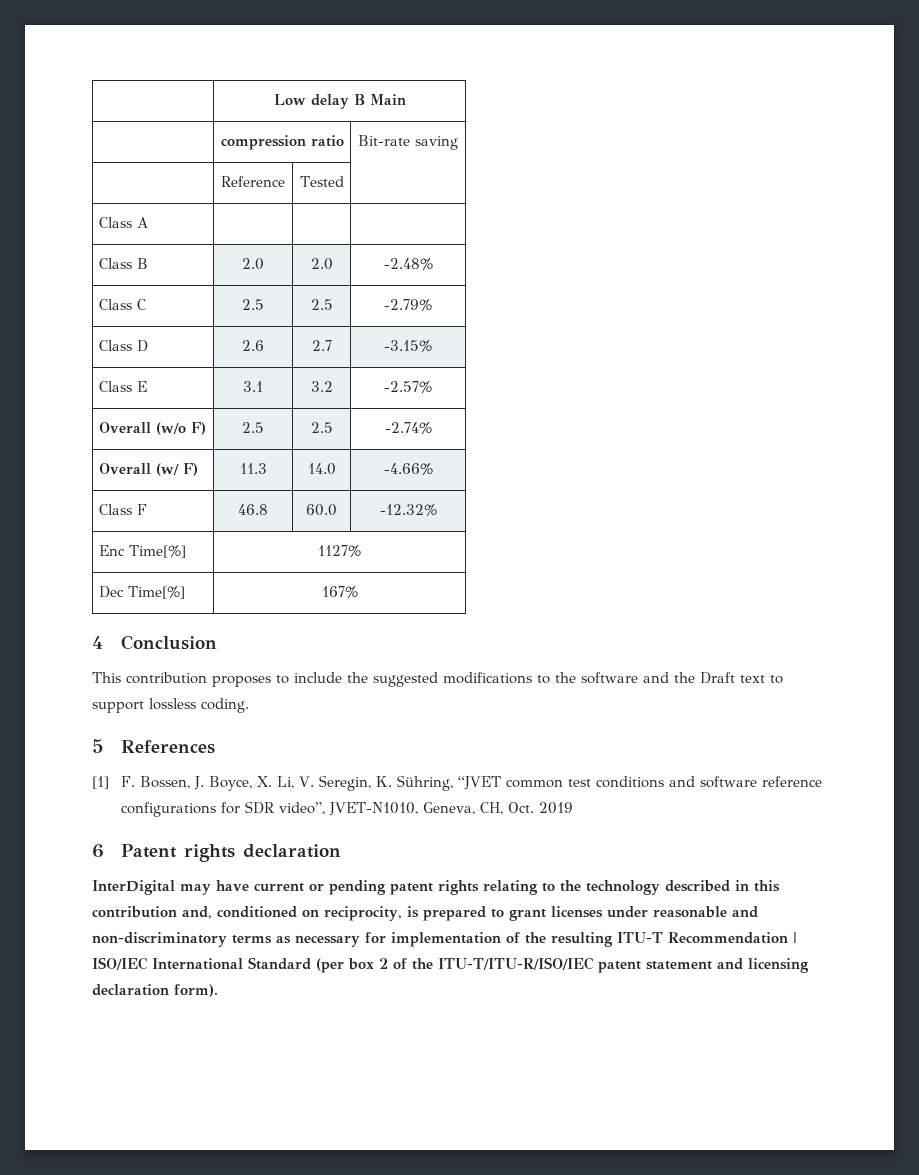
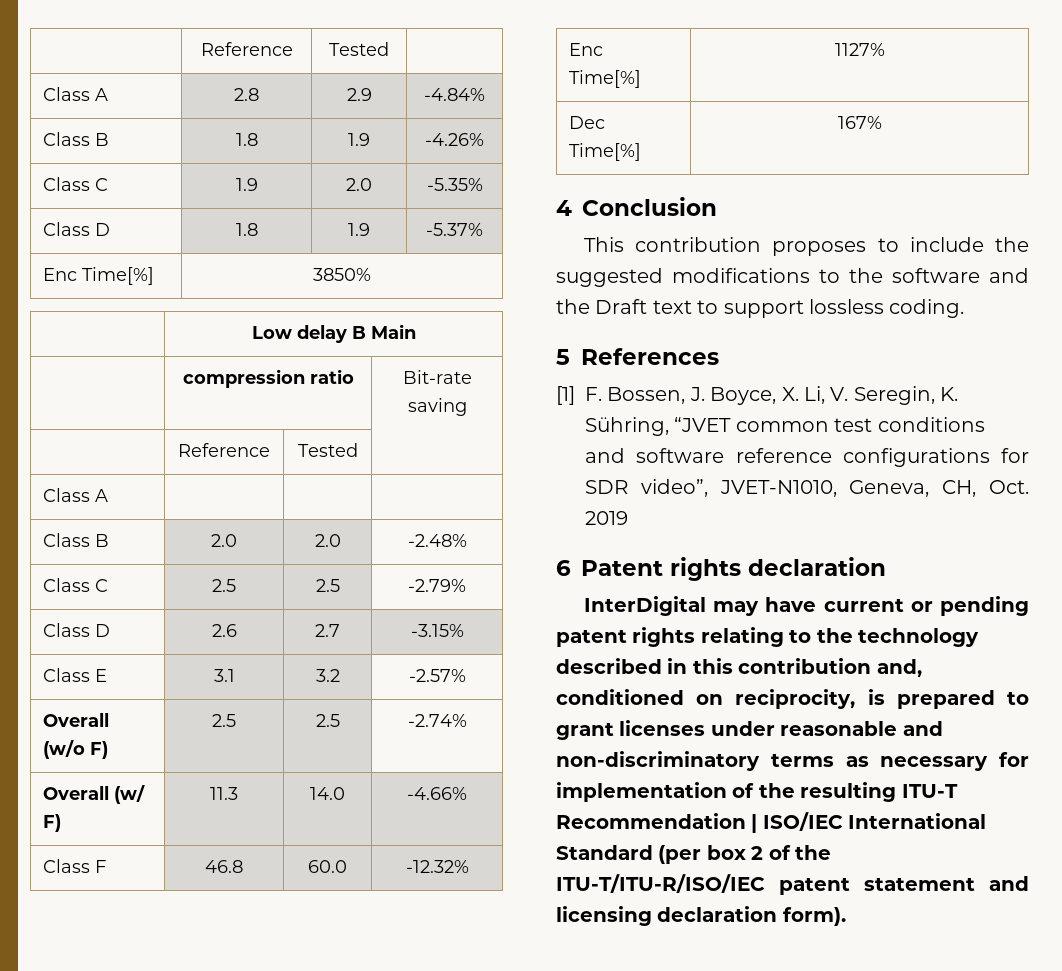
(273, 99) none -> [200,42,293,56] [329,42,390,56] [43,87,109,101] [234,88,259,101] [346,88,372,101] [424,88,486,101] [43,132,110,146] [235,133,258,146] [348,133,371,146] [425,133,485,146] [43,177,109,191] [235,178,258,191] [346,178,373,191] [426,178,483,191] [43,222,111,236] [235,223,258,236] [348,223,371,236] [426,223,484,236] [43,267,155,285] [313,268,372,281] | Reference | Tested | // Class A | 2.8 | 2.9 | -4.84% // Class B | 1.8 | 1.9 | -4.26% // Class C | 1.9 | 2.0 | -5.35% // Class D | 1.8 | 1.9 | -5.37% // Enc Time[%] | 3850% //

